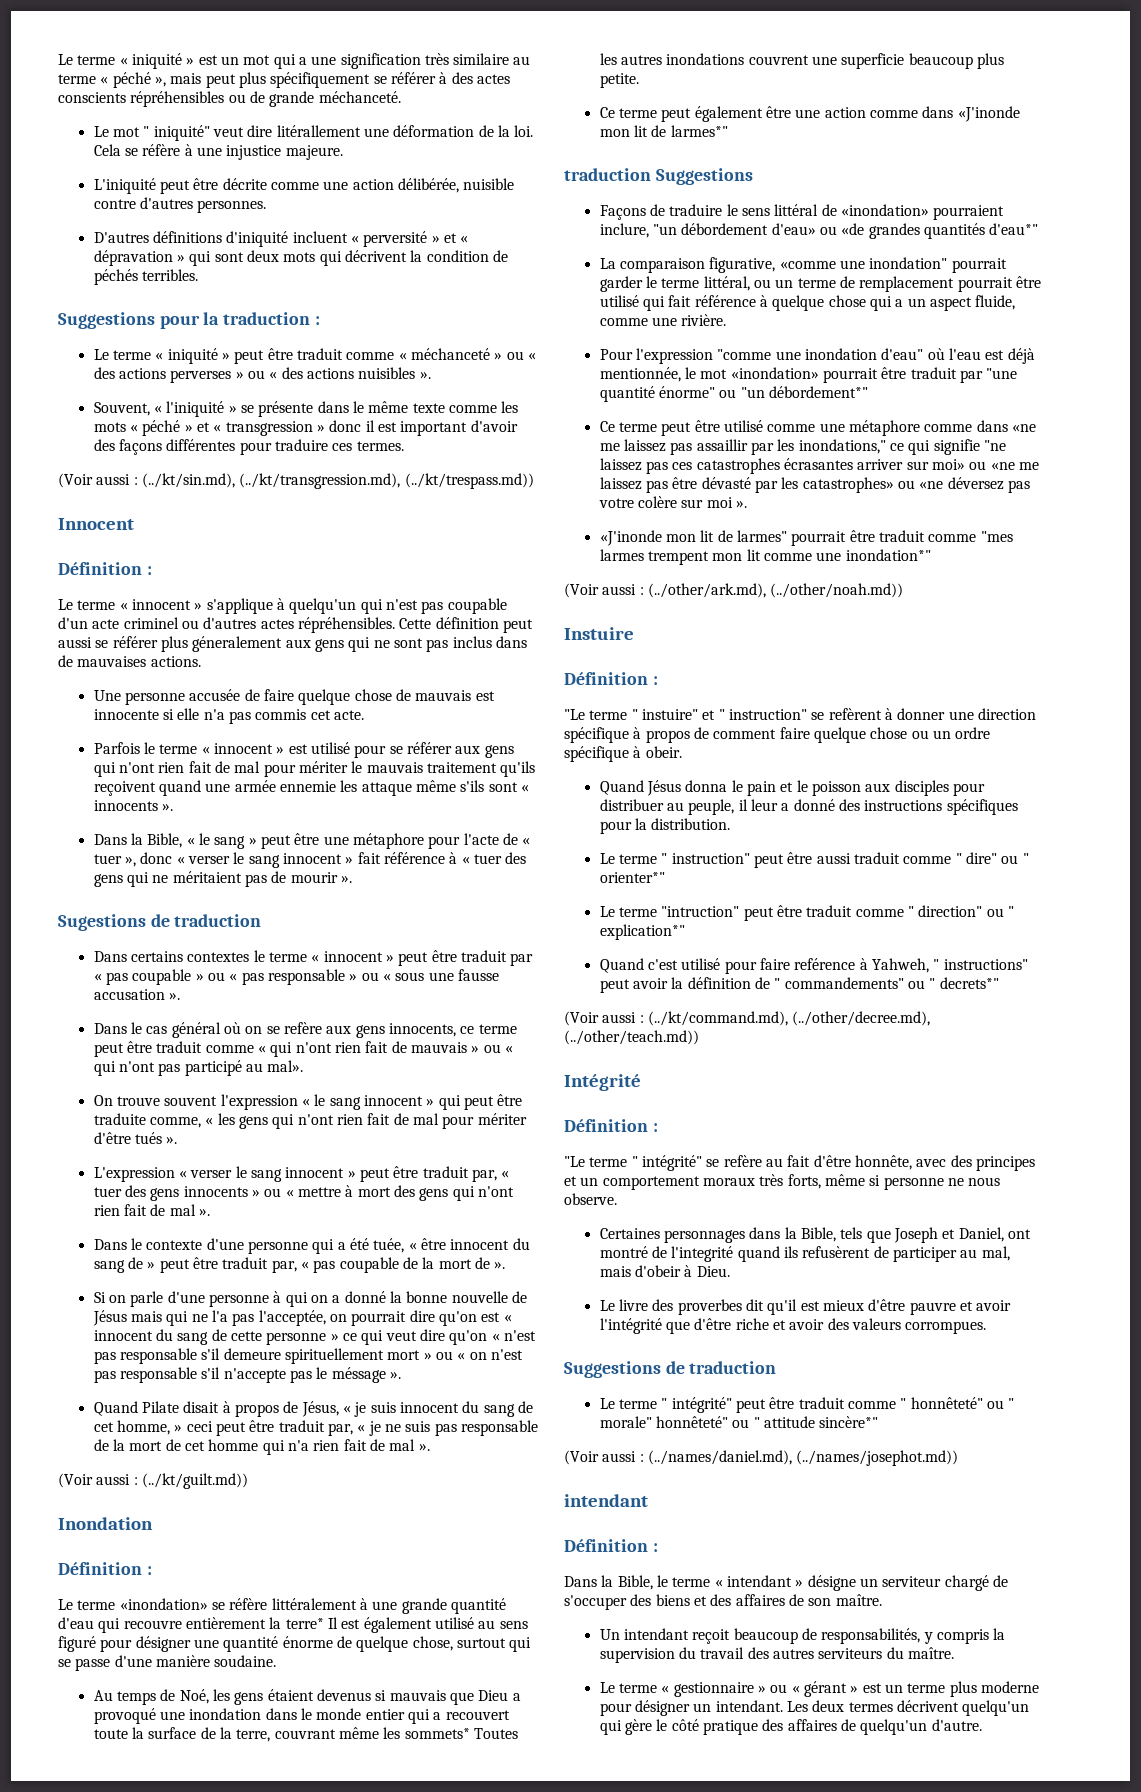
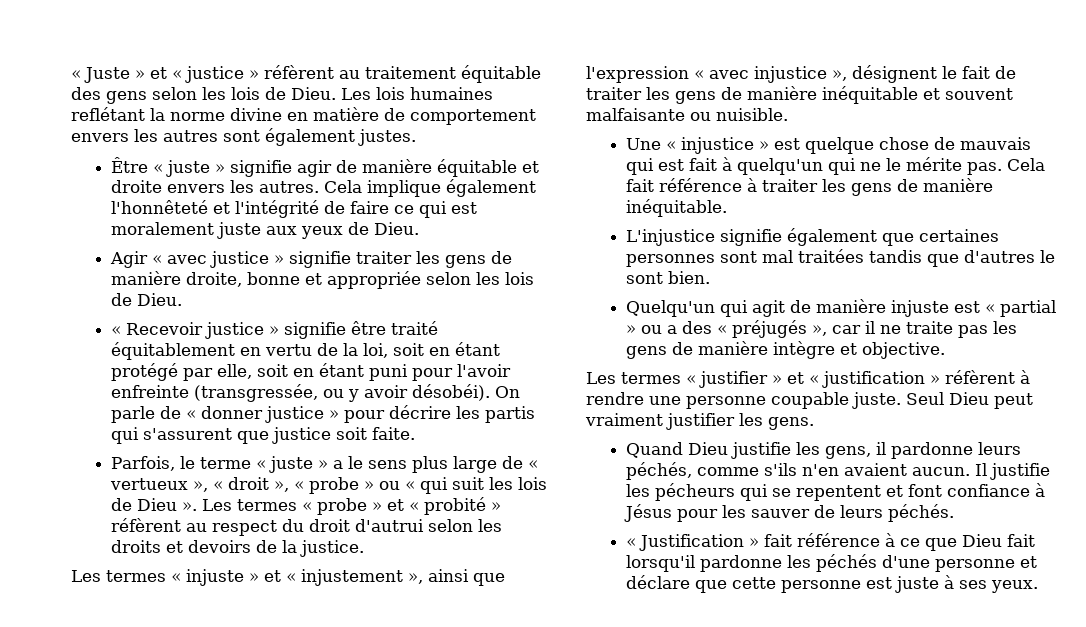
[58,53,531,69] [58,72,510,88] [58,91,401,107] [93,125,534,141] [93,144,343,160] [93,178,515,194] [93,197,267,213] [93,231,469,247] [93,250,508,266] [93,269,199,285] [58,312,320,329] [93,348,536,364] [93,367,431,383] [93,401,519,417] [93,420,518,436] [93,439,404,455] [58,473,534,489] [58,518,134,530] [58,562,152,575] [58,598,507,614] [58,617,533,633] [58,636,527,652] [58,655,201,667] [93,689,495,705] [93,708,365,724] [93,742,514,758] [93,761,536,777] [93,780,529,796] [93,800,174,811] [93,833,531,849] [93,852,527,868] [93,871,353,887] [58,914,262,931] [93,950,534,966] [93,969,499,985] [93,989,181,1000] [93,1022,517,1038] [93,1041,513,1057] [93,1060,304,1076] [93,1094,523,1110] [93,1113,527,1129] [93,1132,178,1144] [93,1166,510,1182] [93,1185,514,1201] [93,1204,211,1216] [93,1238,530,1254] [93,1257,506,1273] [93,1291,527,1307] [92,1310,512,1326] [93,1329,536,1345] [93,1348,523,1364] [93,1367,402,1383] [93,1401,533,1417] [93,1420,538,1436] [93,1439,430,1455] [58,1473,248,1489] [58,1517,153,1530] [58,1562,152,1575] [58,1598,506,1614] [58,1617,528,1633] [58,1636,532,1652] [58,1655,277,1671] [93,1689,521,1705] [93,1708,510,1724] [93,1727,518,1742] [599,53,1005,69] [599,73,639,88] [599,106,1020,122] [599,125,728,137] [564,168,753,185] [599,204,1005,220] [599,223,1039,239] [599,257,1007,273] [599,276,1041,292] [599,295,1016,311] [599,314,727,326] [599,348,1035,364] [599,367,1018,383] [599,386,869,402] [599,420,1036,436] [599,439,1006,455] [599,458,1039,474] [599,477,1030,493] [598,496,748,508] [599,530,1013,546] [599,549,931,565] [564,583,904,598] [564,627,634,640] [564,672,658,685] [564,708,1036,720] [564,727,991,743] [564,746,682,762] [599,780,985,796] [599,799,1018,815] [599,818,731,834] [599,852,1029,868] [599,872,665,883] [599,905,1014,921] [599,924,685,940] [599,958,1028,974] [599,977,999,993] [564,1011,931,1026] [564,1030,699,1045] [564,1074,641,1091] [564,1119,658,1132] [564,1155,1035,1171] [564,1174,1001,1190] [564,1193,617,1205] [599,1227,1031,1243] [599,1246,1010,1262] [599,1265,730,1277] [599,1299,1012,1315] [599,1318,987,1334] [564,1361,777,1378] [599,1397,1015,1413] [599,1416,879,1428] [564,1450,959,1466] [564,1494,648,1507] [564,1539,658,1552] [564,1575,1008,1591] [564,1594,882,1610] [599,1628,1006,1644] [599,1647,955,1663] [599,1681,1039,1697] [599,1700,1030,1716] [599,1719,982,1735] Le terme « iniquité » est un mot qui a une signification très similaire au terme « péché », mais peut plus spécifiquement se référer à des actes conscients répréhensibles ou de grande méchanceté. // Le mot " iniquité" veut dire litérallement une déformation de la loi. Cela se réfère à une injustice majeure. // L'iniquité peut être décrite comme une action délibérée, nuisible contre d'autres personnes. // D'autres définitions d'iniquité incluent « perversité » et « dépravation » qui sont deux mots qui décrivent la condition de péchés terribles. // Suggestions pour la traduction : // Le terme « iniquité » peut être traduit comme « méchanceté » ou « des actions perverses » ou « des actions nuisibles ». // Souvent, « l'iniquité » se présente dans le même texte comme les mots « péché » et « transgression » donc il est important d'avoir des façons différentes pour traduire ces termes. // (Voir aussi : (../kt/sin.md), (../kt/transgression.md), (../kt/trespass.md)) // Innocent // Définition : // Le terme « innocent » s'applique à quelqu'un qui n'est pas coupable d'un acte criminel ou d'autres actes répréhensibles. Cette définition peut aussi se référer plus géneralement aux gens qui ne sont pas inclus dans de mauvaises actions. // Une personne accusée de faire quelque chose de mauvais est innocente si elle n'a pas commis cet acte. // Parfois le terme « innocent » est utilisé pour se référer aux gens qui n'ont rien fait de mal pour mériter le mauvais traitement qu'ils reçoivent quand une armée ennemie les attaque même s'ils sont « innocents ». // Dans la Bible, « le sang » peut être une métaphore pour l'acte de « tuer », donc « verser le sang innocent » fait référence à « tuer des gens qui ne méritaient pas de mourir ». // Sugestions de traduction // Dans certains contextes le terme « innocent » peut être traduit par « pas coupable » ou « pas responsable » ou « sous une fausse accusation ». // Dans le cas général où on se refère aux gens innocents, ce terme peut être traduit comme « qui n'ont rien fait de mauvais » ou « qui n'ont pas participé au mal». // On trouve souvent l'expression « le sang innocent » qui peut être traduite comme, « les gens qui n'ont rien fait de mal pour mériter d'être tués ». // L'expression « verser le sang innocent » peut être traduit par, « tuer des gens innocents » ou « mettre à mort des gens qui n'ont rien fait de mal ». // Dans le contexte d'une personne qui a été tuée, « être innocent du sang de » peut être traduit par, « pas coupable de la mort de ». // Si on parle d'une personne à qui on a donné la bonne nouvelle de Jésus mais qui ne l'a pas l'acceptée, on pourrait dire qu'on est « innocent du sang de cette personne » ce qui veut dire qu'on « n'est pas responsable s'il demeure spirituellement mort » ou « on n'est pas responsable s'il n'accepte pas le méssage ». // Quand Pilate disait à propos de Jésus, « je suis innocent du sang de cet homme, » ceci peut être traduit par, « je ne suis pas responsable de la mort de cet homme qui n'a rien fait de mal ». // (Voir aussi : (../kt/guilt.md)) // Inondation // Définition : // Le terme «inondation» se réfère littéralement à une grande quantité d'eau qui recouvre entièrement la terre* Il est également utilisé au sens figuré pour désigner une quantité énorme de quelque chose, surtout qui se passe d'une manière soudaine. // Au temps de Noé, les gens étaient devenus si mauvais que Dieu a provoqué une inondation dans le monde entier qui a recouvert toute la surface de la terre, couvrant même les sommets* Toutes les autres inondations couvrent une superficie beaucoup plus petite. // Ce terme peut également être une action comme dans «J'inonde mon lit de larmes*" // traduction Suggestions // Façons de traduire le sens littéral de «inondation» pourraient inclure, "un débordement d'eau» ou «de grandes quantités d'eau*" // La comparaison figurative, «comme une inondation" pourrait garder le terme littéral, ou un terme de remplacement pourrait être utilisé qui fait référence à quelque chose qui a un aspect fluide, comme une rivière. // Pour l'expression "comme une inondation d'eau" où l'eau est déjà mentionnée, le mot «inondation» pourrait être traduit par "une quantité énorme" ou "un débordement*" // Ce terme peut être utilisé comme une métaphore comme dans «ne me laissez pas assaillir par les inondations," ce qui signifie "ne laissez pas ces catastrophes écrasantes arriver sur moi» ou «ne me laissez pas être dévasté par les catastrophes» ou «ne déversez pas votre colère sur moi ». // «J'inonde mon lit de larmes" pourrait être traduit comme "mes larmes trempent mon lit comme une inondation*" // (Voir aussi : (../other/ark.md), (../other/noah.md)) // Instuire // Définition : // "Le terme " instuire" et " instruction" se refèrent à donner une direction spécifique à propos de comment faire quelque chose ou un ordre spécifique à obeir. // Quand Jésus donna le pain et le poisson aux disciples pour distribuer au peuple, il leur a donné des instructions spécifiques pour la distribution. // Le terme " instruction" peut être aussi traduit comme " dire" ou " orienter*" // Le terme "intruction" peut être traduit comme " direction" ou " explication*" // Quand c'est utilisé pour faire reférence à Yahweh, " instructions" peut avoir la définition de " commandements" ou " decrets*" // (Voir aussi : (../kt/command.md), (../other/decree.md), (../other/teach.md)) // Intégrité // Définition : // "Le terme " intégrité" se refère au fait d'être honnête, avec des principes et un comportement moraux très forts, même si personne ne nous observe. // Certaines personnages dans la Bible, tels que Joseph et Daniel, ont montré de l'integrité quand ils refusèrent de participer au mal, mais d'obeir à Dieu. // Le livre des proverbes dit qu'il est mieux d'être pauvre et avoir l'intégrité que d'être riche et avoir des valeurs corrompues. // Suggestions de traduction // Le terme " intégrité" peut être traduit comme " honnêteté" ou " morale" honnêteté" ou " attitude sincère*" // (Voir aussi : (../names/daniel.md), (../names/josephot.md)) // intendant // Définition : // Dans la Bible, le terme « intendant » désigne un serviteur chargé de s'occuper des biens et des affaires de son maître. // Un intendant reçoit beaucoup de responsabilités, y compris la supervision du travail des autres serviteurs du maître. // Le terme « gestionnaire » ou « gérant » est un terme plus moderne pour désigner un intendant. Les deux termes décrivent quelqu'un qui gère le côté pratique des affaires de quelqu'un d'autre. -> [71,65,541,83] [71,87,493,104] [71,107,536,125] [71,128,416,146] [110,157,539,177] [110,179,536,197] [110,200,477,218] [110,222,419,239] [109,251,512,268] [110,271,534,289] [110,293,182,306] [110,321,438,339] [110,342,500,360] [110,363,511,381] [110,384,520,402] [110,405,535,423] [110,427,415,444] [110,456,538,473] [109,477,547,494] [110,497,501,515] [110,518,502,536] [110,540,364,557] [71,569,505,586] [586,65,1016,83] [586,86,1013,104] [586,108,788,121] [625,137,1031,154] [625,157,1045,175] [625,178,993,196] [625,199,727,217] [625,228,999,246] [625,249,1055,267] [625,271,710,284] [625,299,1056,317] [625,320,1017,338] [625,341,945,359] [586,370,1030,388] [586,392,1033,409] [585,413,814,430] [625,442,1021,459] [625,462,1050,480] [625,483,1045,501] [623,504,954,522] [625,533,1035,551] [625,554,1037,572] [625,575,1038,593] « Juste » et « justice » réfèrent au traitement équitable des gens selon les lois de Dieu. Les lois humaines reflétant la norme divine en matière de comportement envers les autres sont également justes. // Être « juste » signifie agir de manière équitable et droite envers les autres. Cela implique également l'honnêteté et l'intégrité de faire ce qui est moralement juste aux yeux de Dieu. // Agir « avec justice » signifie traiter les gens de manière droite, bonne et appropriée selon les lois de Dieu. // « Recevoir justice » signifie être traité équitablement en vertu de la loi, soit en étant protégé par elle, soit en étant puni pour l'avoir enfreinte (transgressée, ou y avoir désobéi). On parle de « donner justice » pour décrire les partis qui s'assurent que justice soit faite. // Parfois, le terme « juste » a le sens plus large de « vertueux », « droit », « probe » ou « qui suit les lois de Dieu ». Les termes « probe » et « probité » réfèrent au respect du droit d'autrui selon les droits et devoirs de la justice. // Les termes « injuste » et « injustement », ainsi que l'expression « avec injustice », désignent le fait de traiter les gens de manière inéquitable et souvent malfaisante ou nuisible. // Une « injustice » est quelque chose de mauvais qui est fait à quelqu'un qui ne le mérite pas. Cela fait référence à traiter les gens de manière inéquitable. // L'injustice signifie également que certaines personnes sont mal traitées tandis que d'autres le sont bien. // Quelqu'un qui agit de manière injuste est « partial » ou a des « préjugés », car il ne traite pas les gens de manière intègre et objective. // Les termes « justifier » et « justification » réfèrent à rendre une personne coupable juste. Seul Dieu peut vraiment justifier les gens. // Quand Dieu justifie les gens, il pardonne leurs péchés, comme s'ils n'en avaient aucun. Il justifie les pécheurs qui se repentent et font confiance à Jésus pour les sauver de leurs péchés. // « Justification » fait référence à ce que Dieu fait lorsqu'il pardonne les péchés d'une personne et déclare que cette personne est juste à ses yeux.

